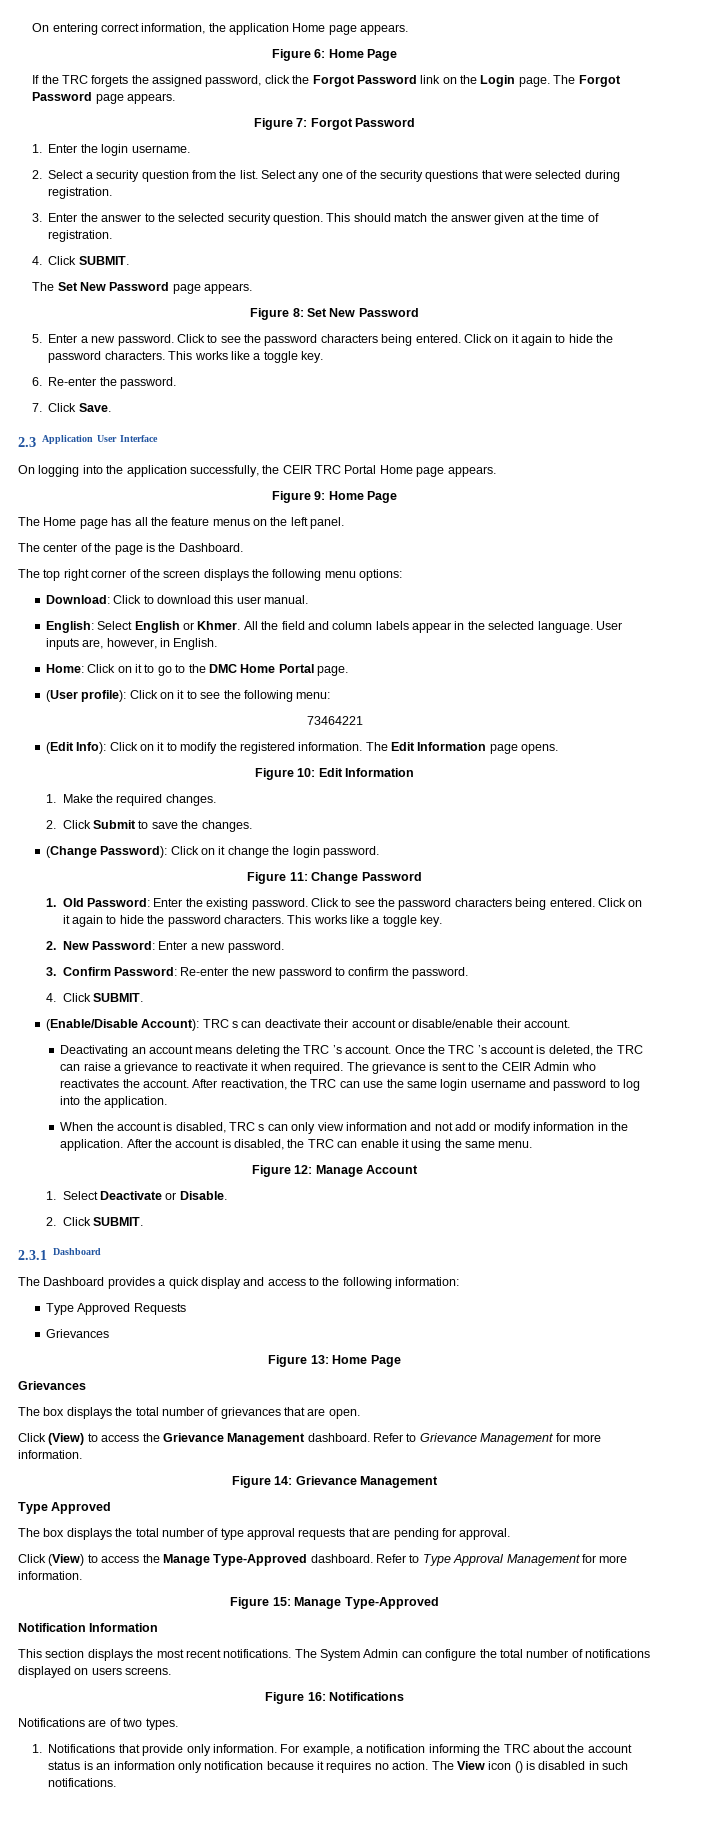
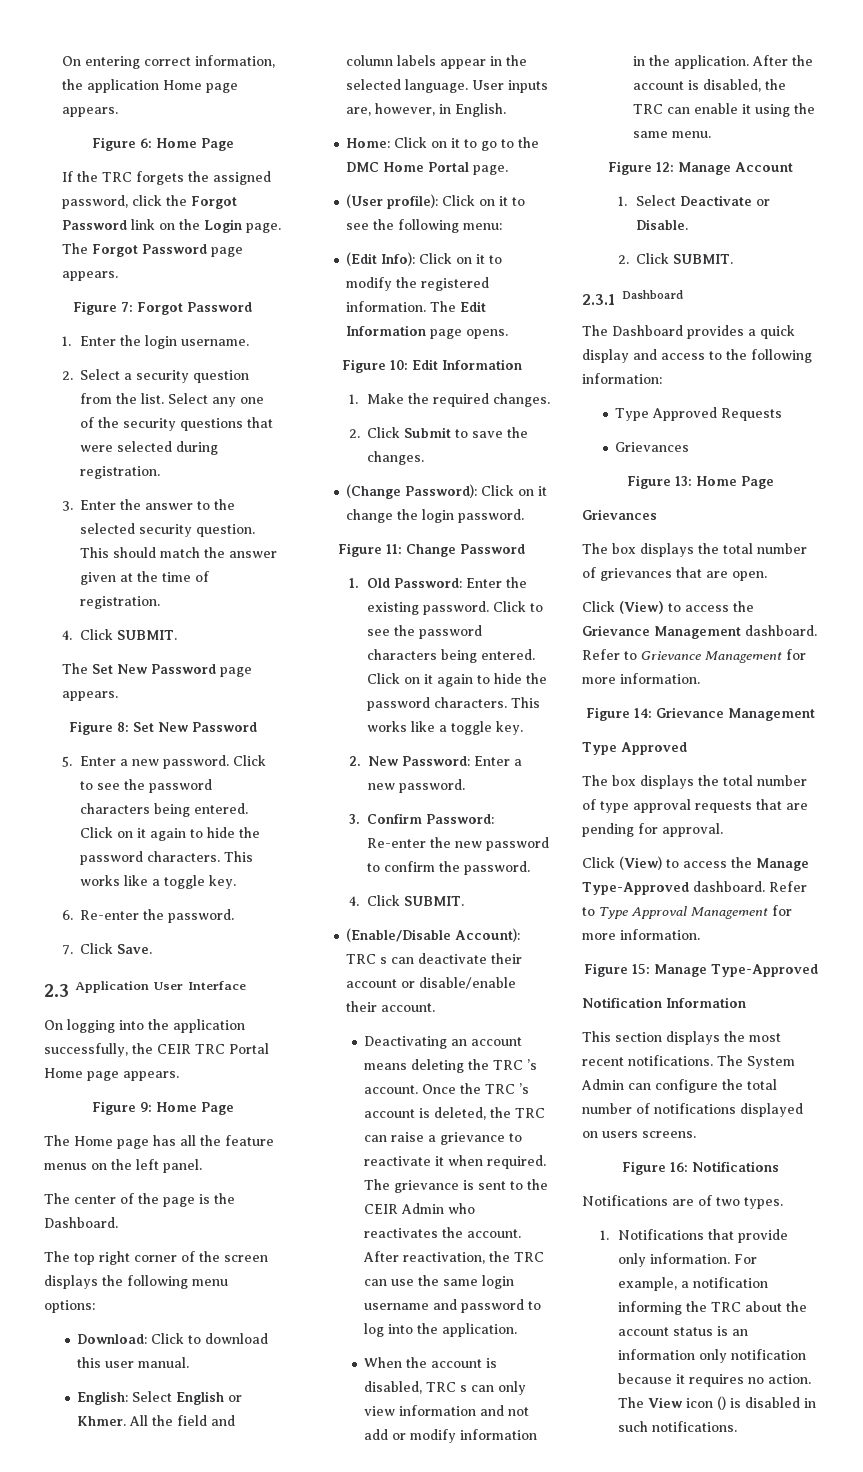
[306,716,363,725] // 73464221 -> (503, 226) none

